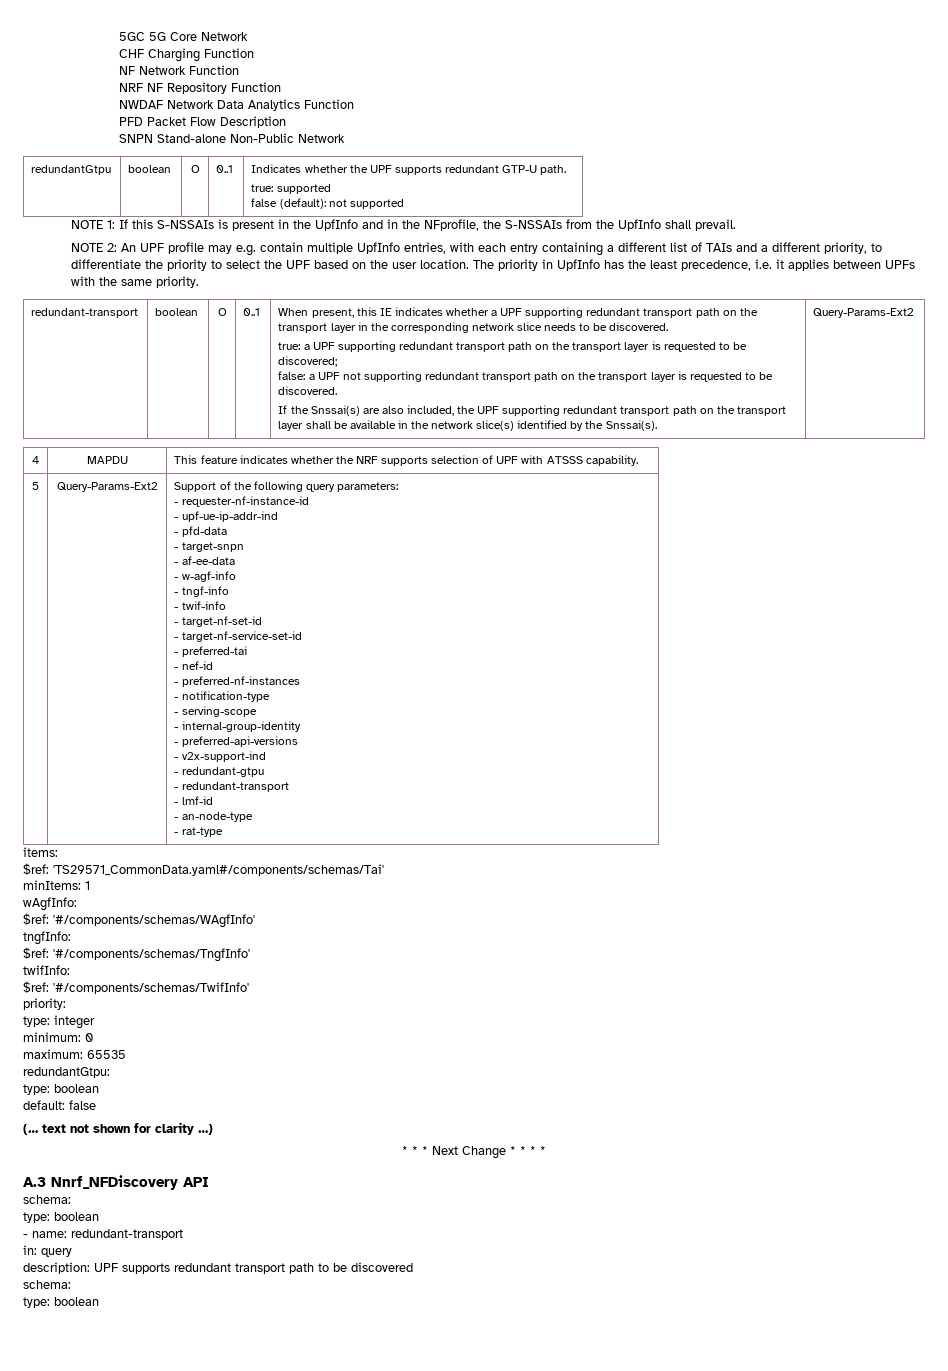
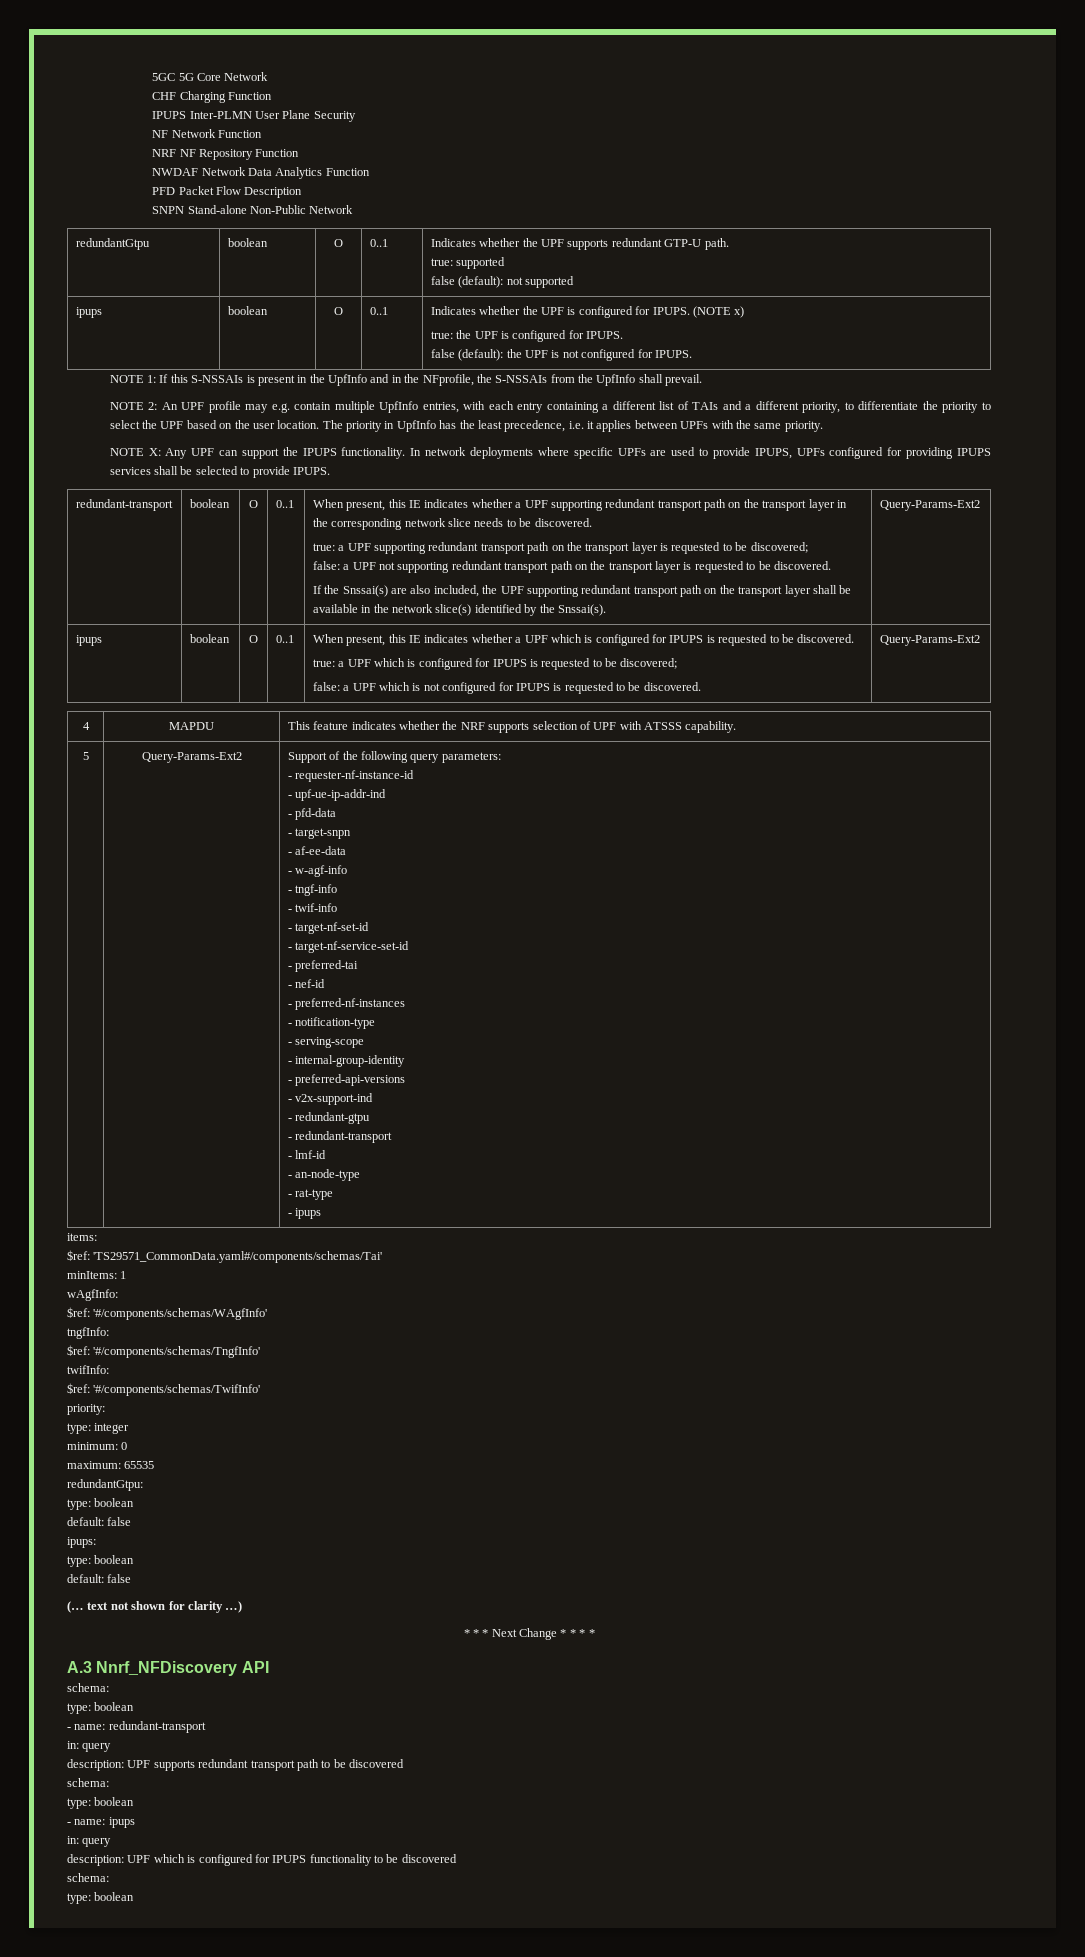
(254, 53) none -> [152,110,356,122] // IPUPS Inter-PLMN User Plane Security
(404, 204) none -> [75,307,102,318] [227,306,268,315] [334,307,343,315] [369,307,388,315] [430,306,745,318] [430,330,624,342] [430,349,692,361] // ipups | boolean | O | 0..1 | Indicates whether the UPF is configured for IPUPS. (NOTE x) // true: the UPF is configured for IPUPS. // false (default): the UPF is not configured for IPUPS.
(199, 282) none -> [109,447,991,459] [109,466,330,478] // NOTE X: Any UPF can support the IPUPS functionality. In network deployments where specific UPFs are used to provide IPUPS, UPFs configured for providing IPUPS services shall be selected to provide IPUPS.
(915, 313) none -> [75,635,102,646] [189,634,230,643] [249,635,258,643] [275,635,294,643] [312,634,855,646] [312,658,678,670] [312,682,701,694] [879,635,980,646] // ipups | boolean | O | 0..1 | When present, this IE indicates whether a UPF which is configured for IPUPS is requested to be discovered. // true: a UPF which is configured for IPUPS is requested to be discovered; // false: a UPF which is not configured for IPUPS is requested to be discovered. | Query-Params-Ext2
(223, 832) none -> [287,1208,322,1219] // - ipups
(96, 1105) none -> [67,1537,96,1548] [67,1555,135,1567] [67,1574,132,1583] // ipups: // type: boolean // default: false
(99, 1301) none -> [67,1817,135,1828] [67,1836,112,1847] [67,1854,457,1866] [67,1873,109,1882] [67,1892,135,1904] // - name: ipups // in: query // description: UPF which is configured for IPUPS functionality to be discovered // schema: // type: boolean

